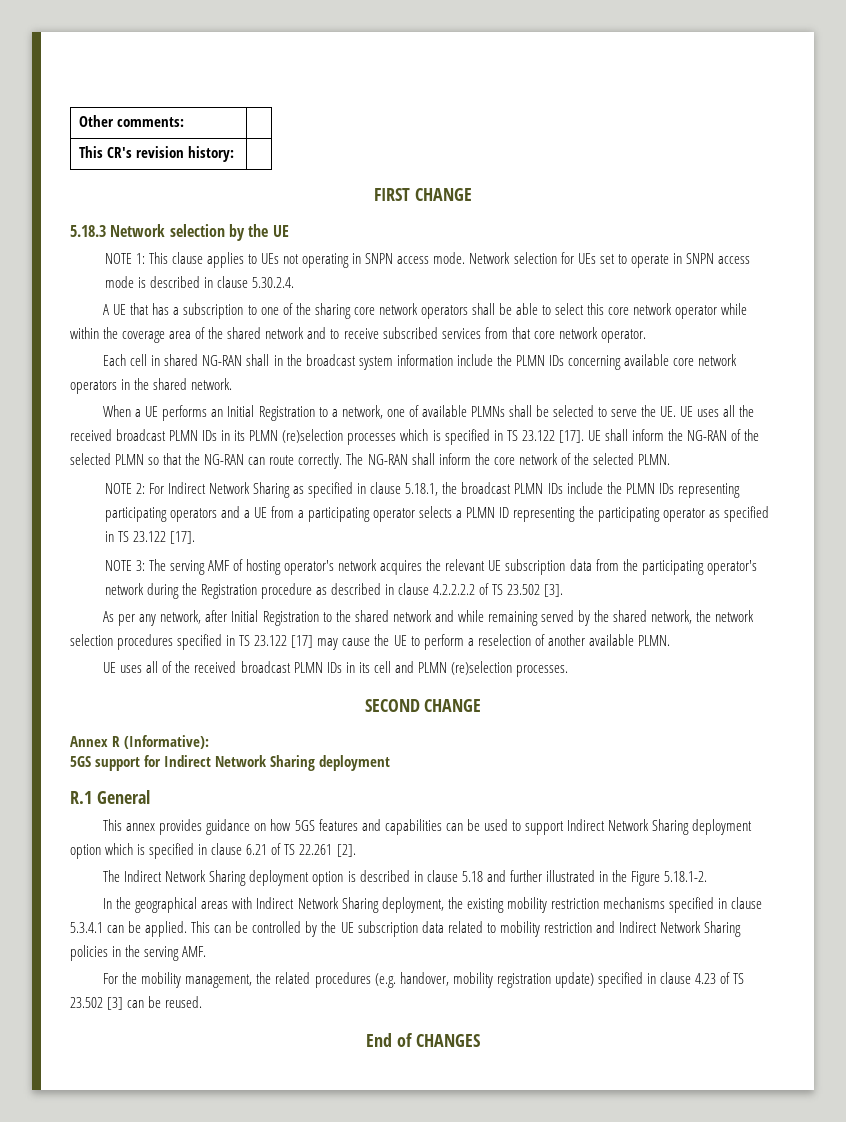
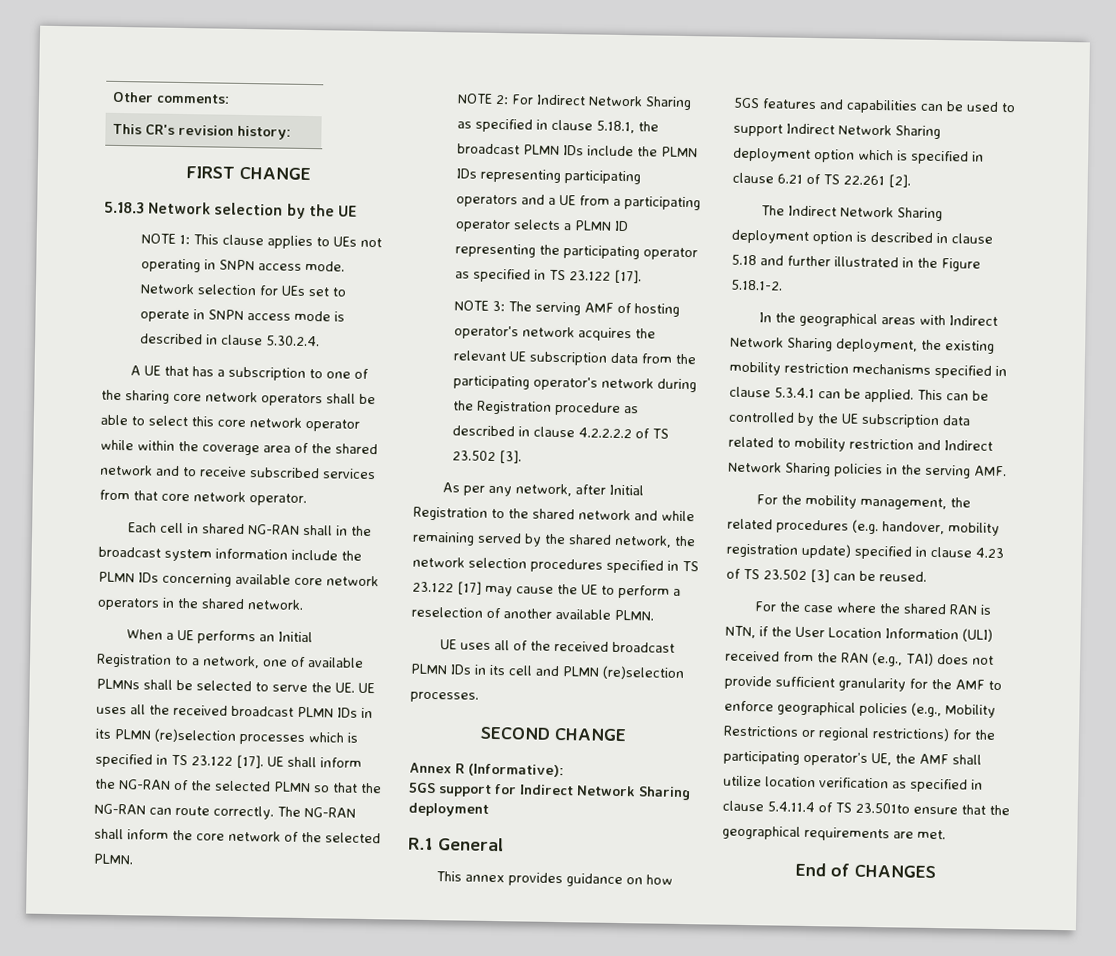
(203, 1002) none -> [754,601,993,615] [725,625,993,642] [725,650,994,667] [724,675,1002,692] [724,700,996,718] [723,725,996,742] [723,750,982,766] [723,775,983,793] [722,800,1010,816] [722,825,946,842] // For the case where the shared RAN is NTN, if the User Location Information (ULI) received from the RAN (e.g., TAI) does not provide sufficient granularity for the AMF to enforce geographical policies (e.g., Mobility Restrictions or regional restrictions) for the participating operator’s UE, the AMF shall utilize location verification as specified in clause 5.4.11.4 of TS 23.501to ensure that the geographical requirements are met.

